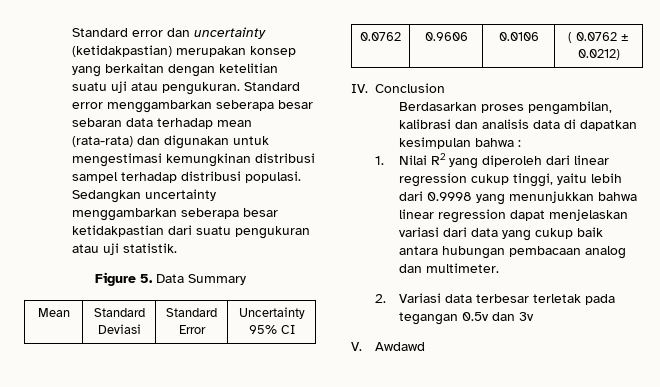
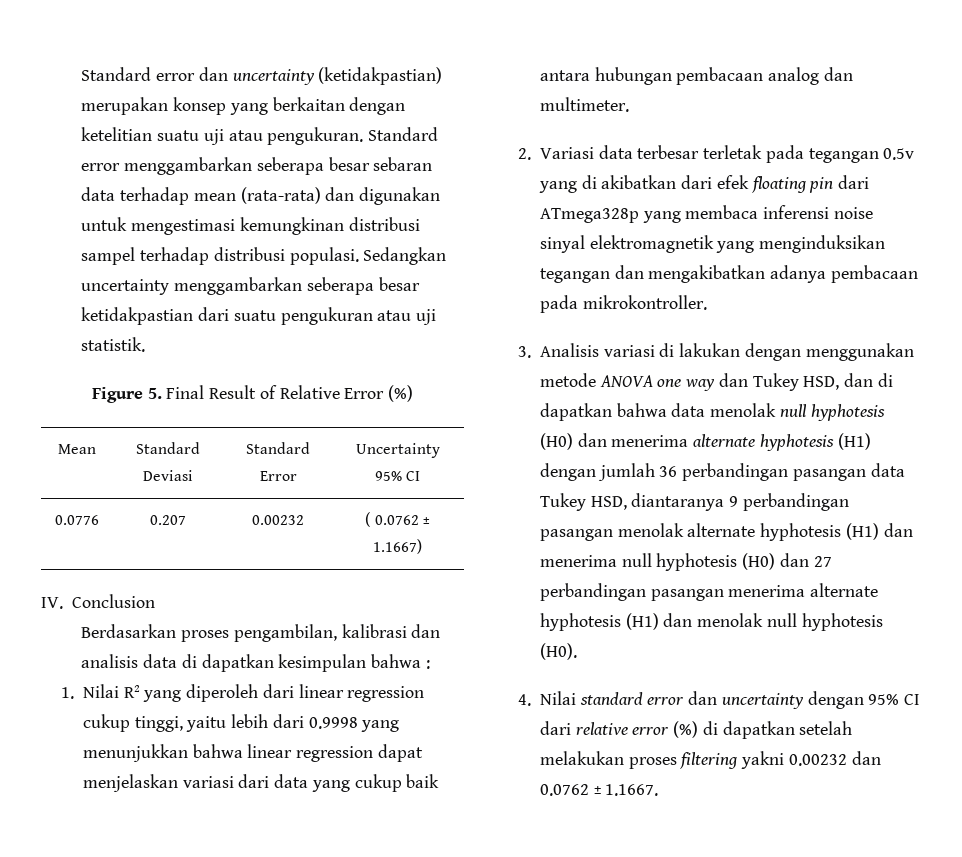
[155,274,246,285] Data Summary -> [166,385,414,402] Final Result of Relative Error (%)
[360,32,401,41] [424,32,468,41] [498,32,539,41] 0.0762 | 0.9606 | 0.0106 -> [54,515,99,525] [150,515,186,525] [252,515,304,525] 0.0776 | 0.207 | 0.00232
[577,49,620,60] 0.0212) -> [373,539,422,554] 1.1667)
[491,312,534,321] [351,342,425,351] dan 3v // V. Awdawd -> [538,175,869,193] [539,205,873,223] [539,235,886,253] [539,265,918,283] [539,295,707,313] [518,343,914,361] [539,373,893,391] [539,403,885,421] [539,433,871,451] [539,463,905,481] [539,493,849,511] [539,523,913,541] [539,553,832,571] [539,583,879,601] [539,613,883,631] [539,643,577,660] [518,691,920,709] [539,721,853,739] [539,751,881,769] [539,784,659,796] yang di akibatkan dari efek floating pin dari ATmega328p yang membaca inferensi noise sinyal elektromagnetik yang menginduksikan tegangan dan mengakibatkan adanya pembacaan pada mikrokontroller. // 3. Analisis variasi di lakukan dengan menggunakan metode ANOVA one way dan Tukey HSD, dan di dapatkan bahwa data menolak null hyphotesis (H0) dan menerima alternate hyphotesis (H1) dengan jumlah 36 perbandingan pasangan data Tukey HSD, diantaranya 9 perbandingan pasangan menolak alternate hyphotesis (H1) dan menerima null hyphotesis (H0) dan 27 perbandingan pasangan menerima alternate hyphotesis (H1) dan menolak null hyphotesis (H0). // 4. Nilai standard error dan uncertainty dengan 95% CI dari relative error (%) di dapatkan setelah melakukan proses filtering yakni 0.00232 dan 0.0762 ± 1.1667.

